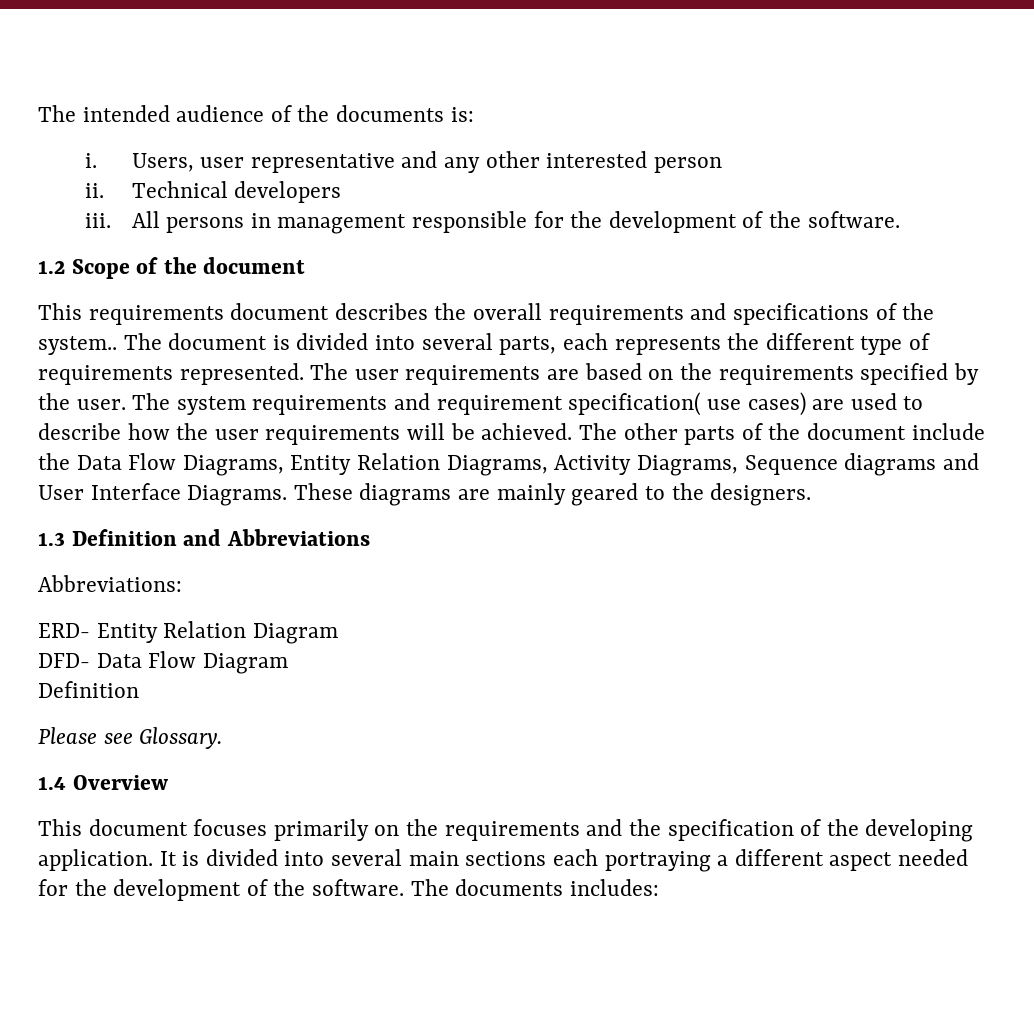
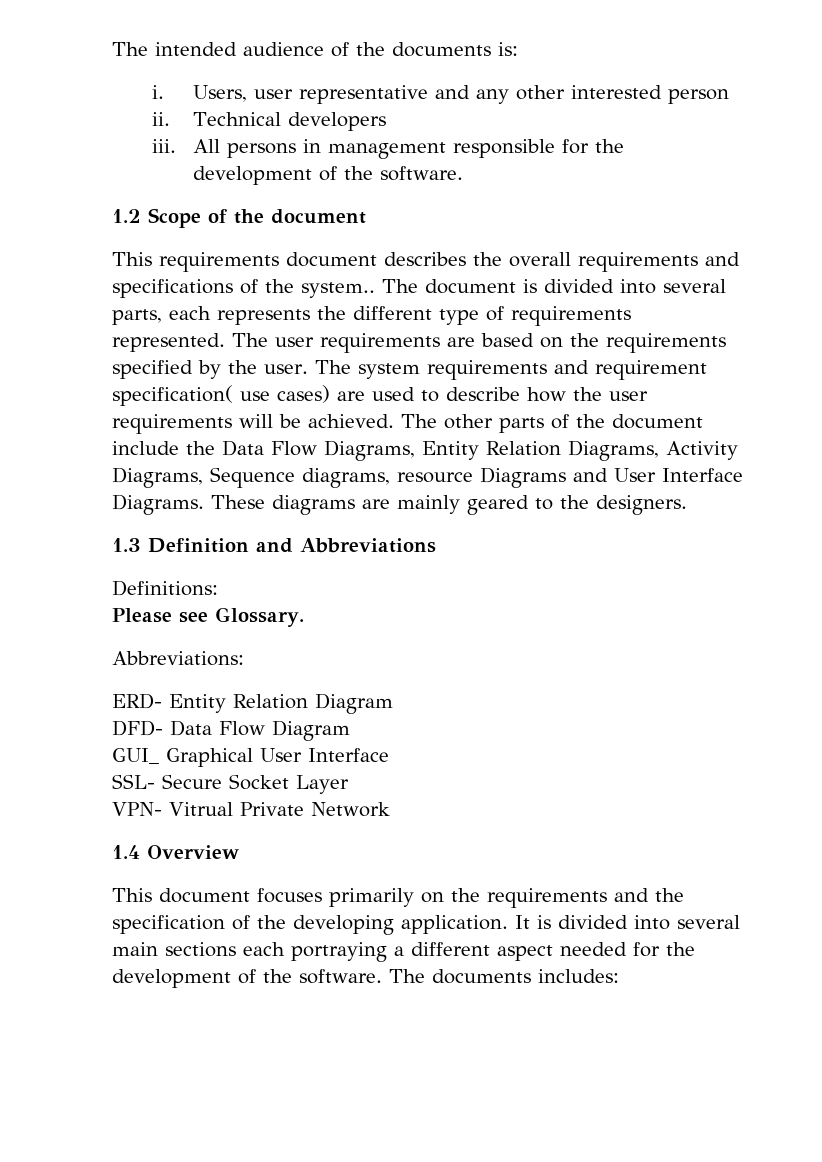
[844,453,937,476] diagrams -> [302,467,566,488] diagrams, resource Diagrams
(370, 537) none -> [112,580,218,596] [112,607,304,627] // Definitions: // Please see Glossary.
[38,681,139,698] [38,727,223,749] Definition // Please see Glossary. -> [112,748,389,767] [112,774,349,794] [112,802,390,817] GUI_ Graphical User Interface // SSL- Secure Socket Layer // VPN- Vitrual Private Network

